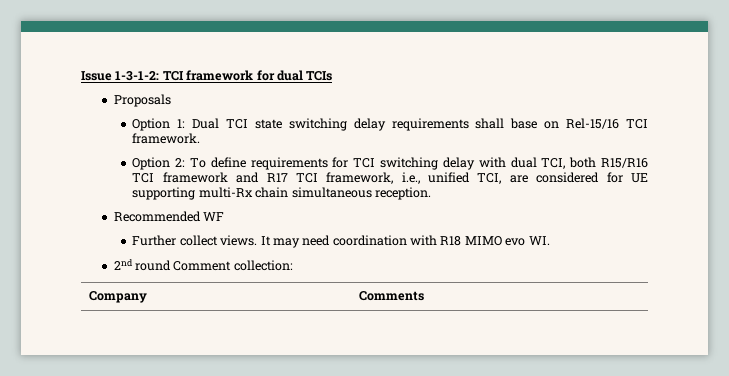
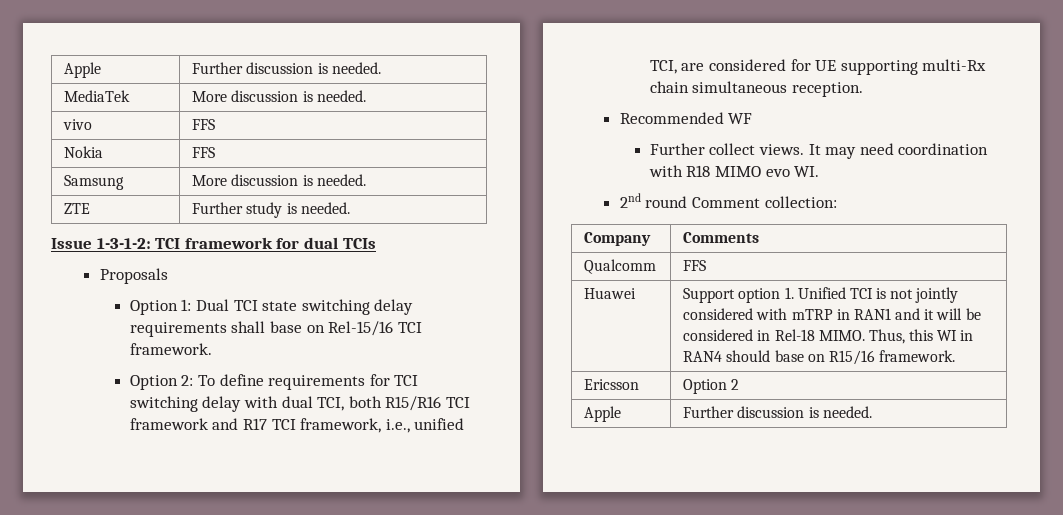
(81, 76) none -> [64,62,102,78] [192,62,381,74] [64,90,131,102] [192,90,366,102] [63,119,93,130] [192,119,216,130] [64,146,104,158] [192,147,216,158] [64,175,125,190] [192,174,366,186] [64,203,91,214] [192,202,350,218] Apple | Further discussion is needed. // MediaTek | More discussion is needed. // vivo | FFS // Nokia | FFS // Samsung | More discussion is needed. // ZTE | Further study is needed. //
(425, 296) none -> [584,259,657,274] [683,260,707,271] [584,288,637,299] [683,287,959,303] [683,308,981,320] [683,329,974,344] [683,350,956,365] [584,379,640,390] [683,379,740,394] [584,406,622,422] [683,406,872,418] // Qualcomm | FFS // Huawei | Support option 1. Unified TCI is not jointly considered with mTRP in RAN1 and it will be considered in Rel-18 MIMO. Thus, this WI in RAN4 should base on R15/16 framework. // Ericsson | Option 2 // Apple | Further discussion is needed.

